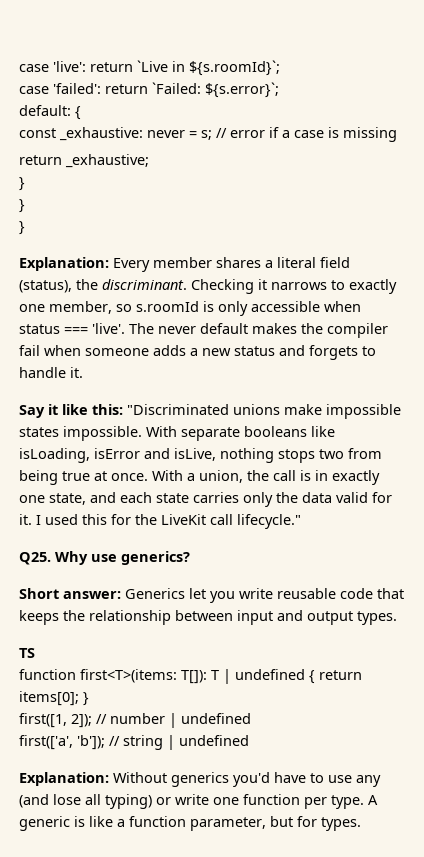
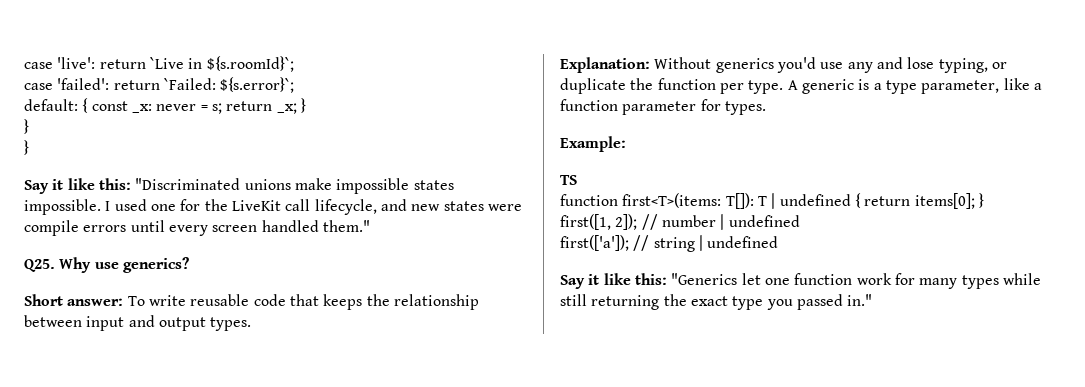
[19,127,143,141] // const _exhaustive: -> [91,101,152,113] const _x:
[216,127,397,142] [19,154,149,168] [19,177,25,191] [19,199,25,213] [19,221,25,235] [19,257,350,272] [19,279,397,294] [19,301,361,316] [19,323,388,338] [19,345,376,360] [19,367,83,378] // error if a case is missing // return _exhaustive; // } // } // } // Explanation: Every member shares a literal field (status), the discriminant. Checking it narrows to exactly one member, so s.roomId is only accessible when status === 'live'. The never default makes the compiler fail when someone adds a new status and forgets to handle it. -> [226,98,306,114] [24,119,29,134] [24,140,29,155] return _x; } // } // }
[146,426,335,441] [19,448,382,463] [19,470,380,485] [19,492,392,507] [19,514,32,525] With separate booleans like isLoading, isError and isLive, nothing stops two from being true at once. With a union, the call is in exactly one state, and each state carries only the data valid for it. -> (101, 207) none
[82,514,107,525] this -> [150,204,176,211] one
[237,514,301,529] lifecycle." -> [314,199,522,215] [24,220,370,236] lifecycle, and new states were compile errors until every screen handled them."
[125,588,235,603] Generics let you -> [127,296,145,306] To
(397, 618) none -> [560,57,1007,73] [560,78,1042,94] [560,99,766,115] [560,136,626,152] // Explanation: Without generics you'd use any and lose typing, or duplicate the function per type. A generic is a type parameter, like a function parameter for types. // Example:
[19,735,105,750] first(['a', 'b']); -> [560,235,629,251] first(['a']);
[19,772,381,787] [19,794,378,809] [19,816,361,831] Explanation: Without generics you'd have to use any (and lose all typing) or write one function per type. A generic is like a function parameter, but for types. -> [560,273,1041,289] [560,294,873,310] Say it like this: "Generics let one function work for many types while still returning the exact type you passed in."

